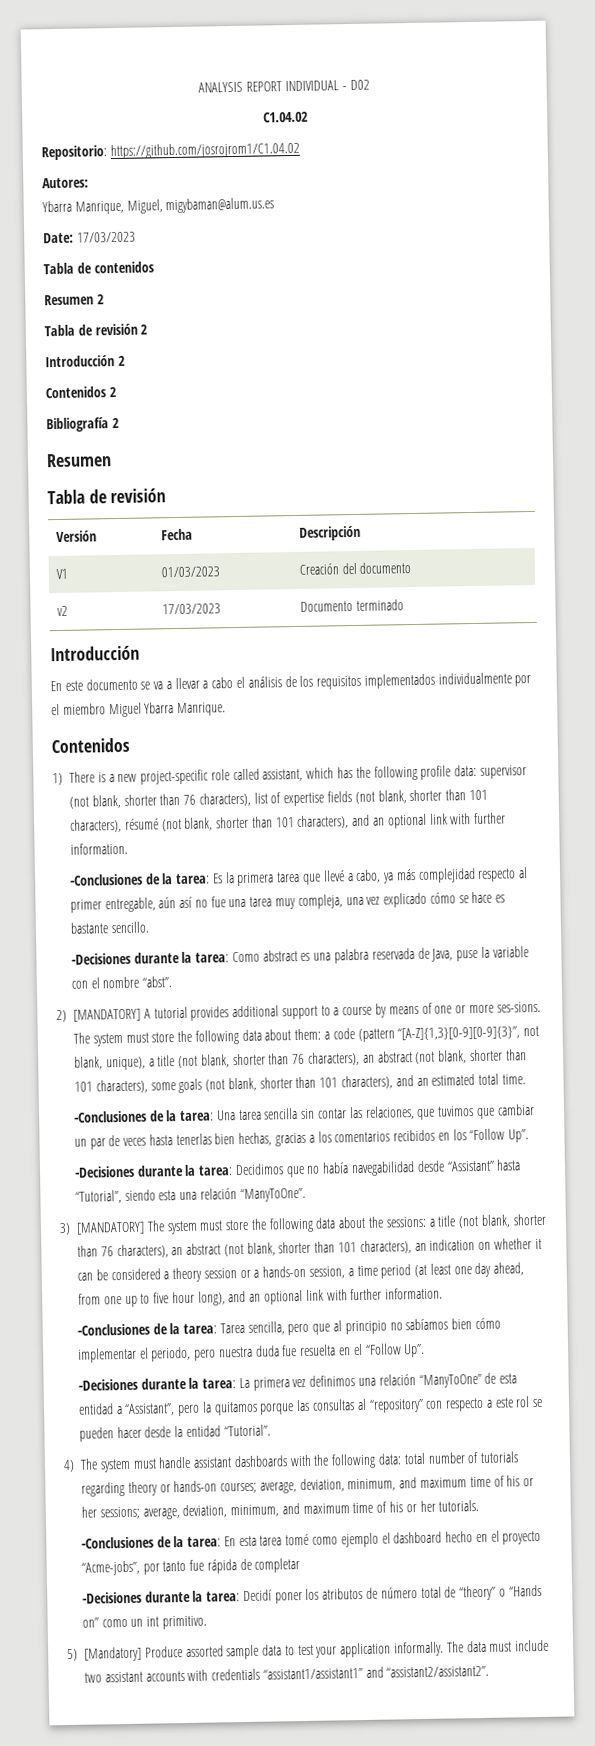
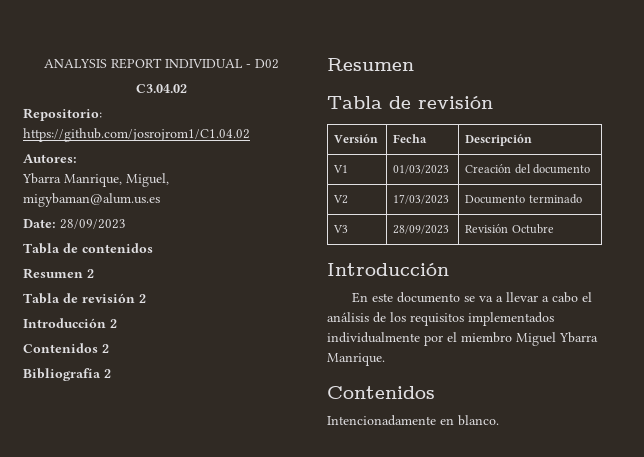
[262,111,308,123] C1.04.02 -> [135,84,187,93] C3.04.02
[76,231,136,243] 17/03/2023 -> [60,219,126,229] 28/09/2023
[56,605,68,617] v2 -> [333,195,349,204] V2
(404, 605) none -> [333,225,349,233] [393,225,450,234] [465,224,554,234] // V3 | 28/09/2023 | Revisión Octubre
[52,764,527,786] [69,789,488,809] [70,812,507,833] [70,842,128,855] [68,867,529,887] [69,891,506,913] [69,921,149,934] [70,946,529,965] [70,976,173,989] [56,1001,541,1023] [73,1025,540,1047] [74,1049,527,1071] [74,1073,526,1094] [73,1104,535,1123] [73,1128,530,1150] [73,1159,522,1178] [74,1187,306,1204] [59,1213,546,1236] [77,1238,542,1259] [77,1262,525,1283] [78,1287,444,1307] [76,1317,501,1336] [77,1343,426,1363] [77,1372,518,1391] [77,1396,544,1417] [78,1424,271,1442] [63,1451,520,1473] [81,1475,535,1497] [81,1500,480,1520] [80,1530,542,1549] [80,1558,301,1576] [81,1584,542,1604] [81,1615,207,1630] [67,1639,550,1662] [84,1665,490,1683] 1) There is a new project-specific role called assistant, which has the following profile data: supervisor (not blank, shorter than 76 characters), list of expertise fields (not blank, shorter than 101 characters), résumé (not blank, shorter than 101 characters), and an optional link with further information. // -Conclusiones de la tarea: Es la primera tarea que llevé a cabo, ya más complejidad respecto al primer entregable, aún así no fue una tarea muy compleja, una vez explicado cómo se hace es bastante sencillo. // -Decisiones durante la tarea: Como abstract es una palabra reservada de Java, puse la variable con el nombre “abst”. // 2) [MANDATORY] A tutorial provides additional support to a course by means of one or more ses-sions. The system must store the following data about them: a code (pattern “[A-Z]{1,3}[0-9][0-9]{3}”, not blank, unique), a title (not blank, shorter than 76 characters), an abstract (not blank, shorter than 101 characters), some goals (not blank, shorter than 101 characters), and an estimated total time. // -Conclusiones de la tarea: Una tarea sencilla sin contar las relaciones, que tuvimos que cambiar un par de veces hasta tenerlas bien hechas, gracias a los comentarios recibidos en los “Follow Up”. // -Decisiones durante la tarea: Decidimos que no había navegabilidad desde “Assistant” hasta “Tutorial”, siendo esta una relación “ManyToOne”. // 3) [MANDATORY] The system must store the following data about the sessions: a title (not blank, shorter than 76 characters), an abstract (not blank, shorter than 101 characters), an indication on whether it can be considered a theory session or a hands-on session, a time period (at least one day ahead, from one up to five hour long), and an optional link with further information. // -Conclusiones de la tarea: Tarea sencilla, pero que al principio no sabíamos bien cómo implementar el periodo, pero nuestra duda fue resuelta en el “Follow Up”. // -Decisiones durante la tarea: La primera vez definimos una relación “ManyToOne” de esta entidad a “Assistant”, pero la quitamos porque las consultas al “repository” con respecto a este rol se pueden hacer desde la entidad “Tutorial”. // 4) The system must handle assistant dashboards with the following data: total number of tutorials regarding theory or hands-on courses; average, deviation, minimum, and maximum time of his or her sessions; average, deviation, minimum, and maximum time of his or her tutorials. // -Conclusiones de la tarea: En esta tarea tomé como ejemplo el dashboard hecho en el proyecto “Acme-jobs”, por tanto fue rápida de completar // -Decisiones durante la tarea: Decidí poner los atributos de número total de “theory” o “Hands on” como un int primitivo. // 5) [Mandatory] Produce assorted sample data to test your application informally. The data must include two assistant accounts with credentials “assistant1/assistant1” and “assistant2/assistant2”. -> [327,415,499,426] Intencionadamente en blanco.

